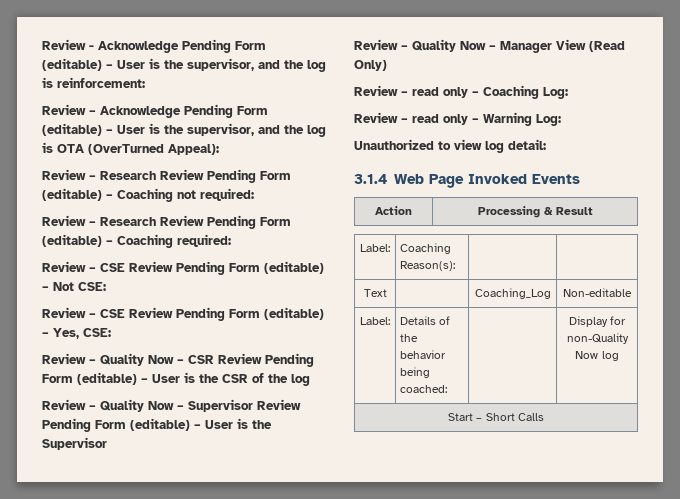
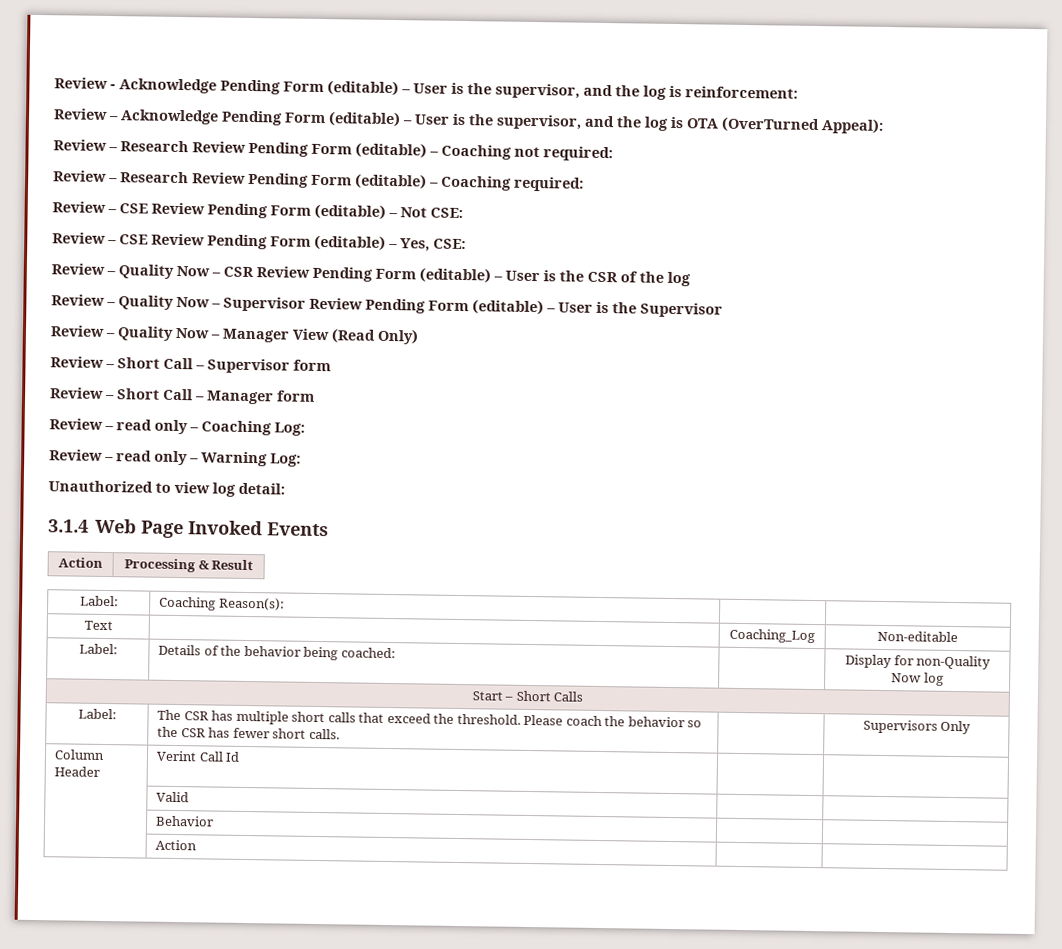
(387, 65) none -> [50,356,331,374] [50,387,315,405] // Review – Short Call – Supervisor form // Review – Short Call – Manager form
(544, 417) none -> [77,708,117,720] [157,709,703,728] [157,726,340,740] [862,719,972,735] [54,749,106,761] [54,766,101,777] [156,750,241,762] [156,791,190,803] [155,815,215,827] [155,839,198,851] // Label: | The CSR has multiple short calls that exceed the threshold. Please coach the behavior so the CSR has fewer short calls. | | Supervisors Only // Column Header | Verint Call Id | | // | Valid | | // | Behavior | | // | Action | |

